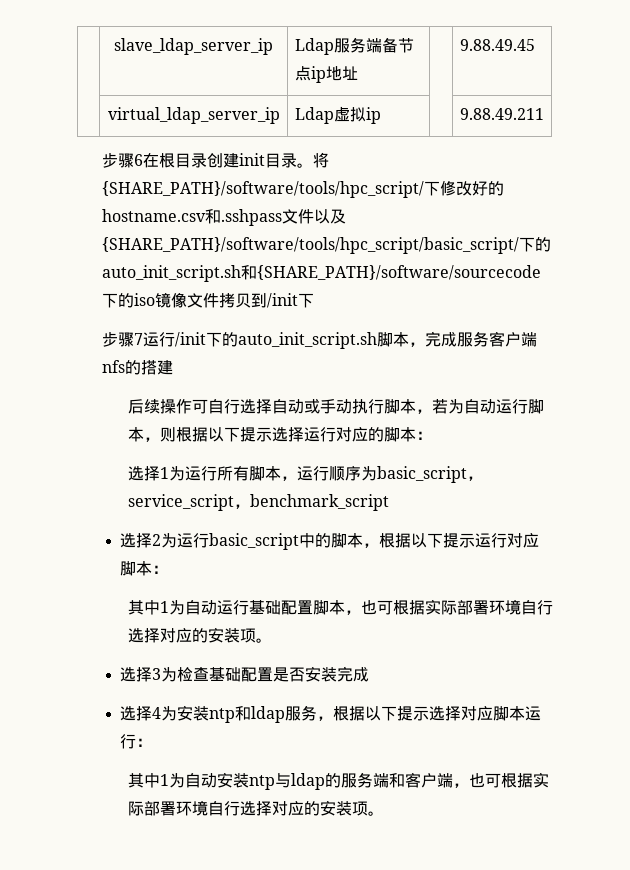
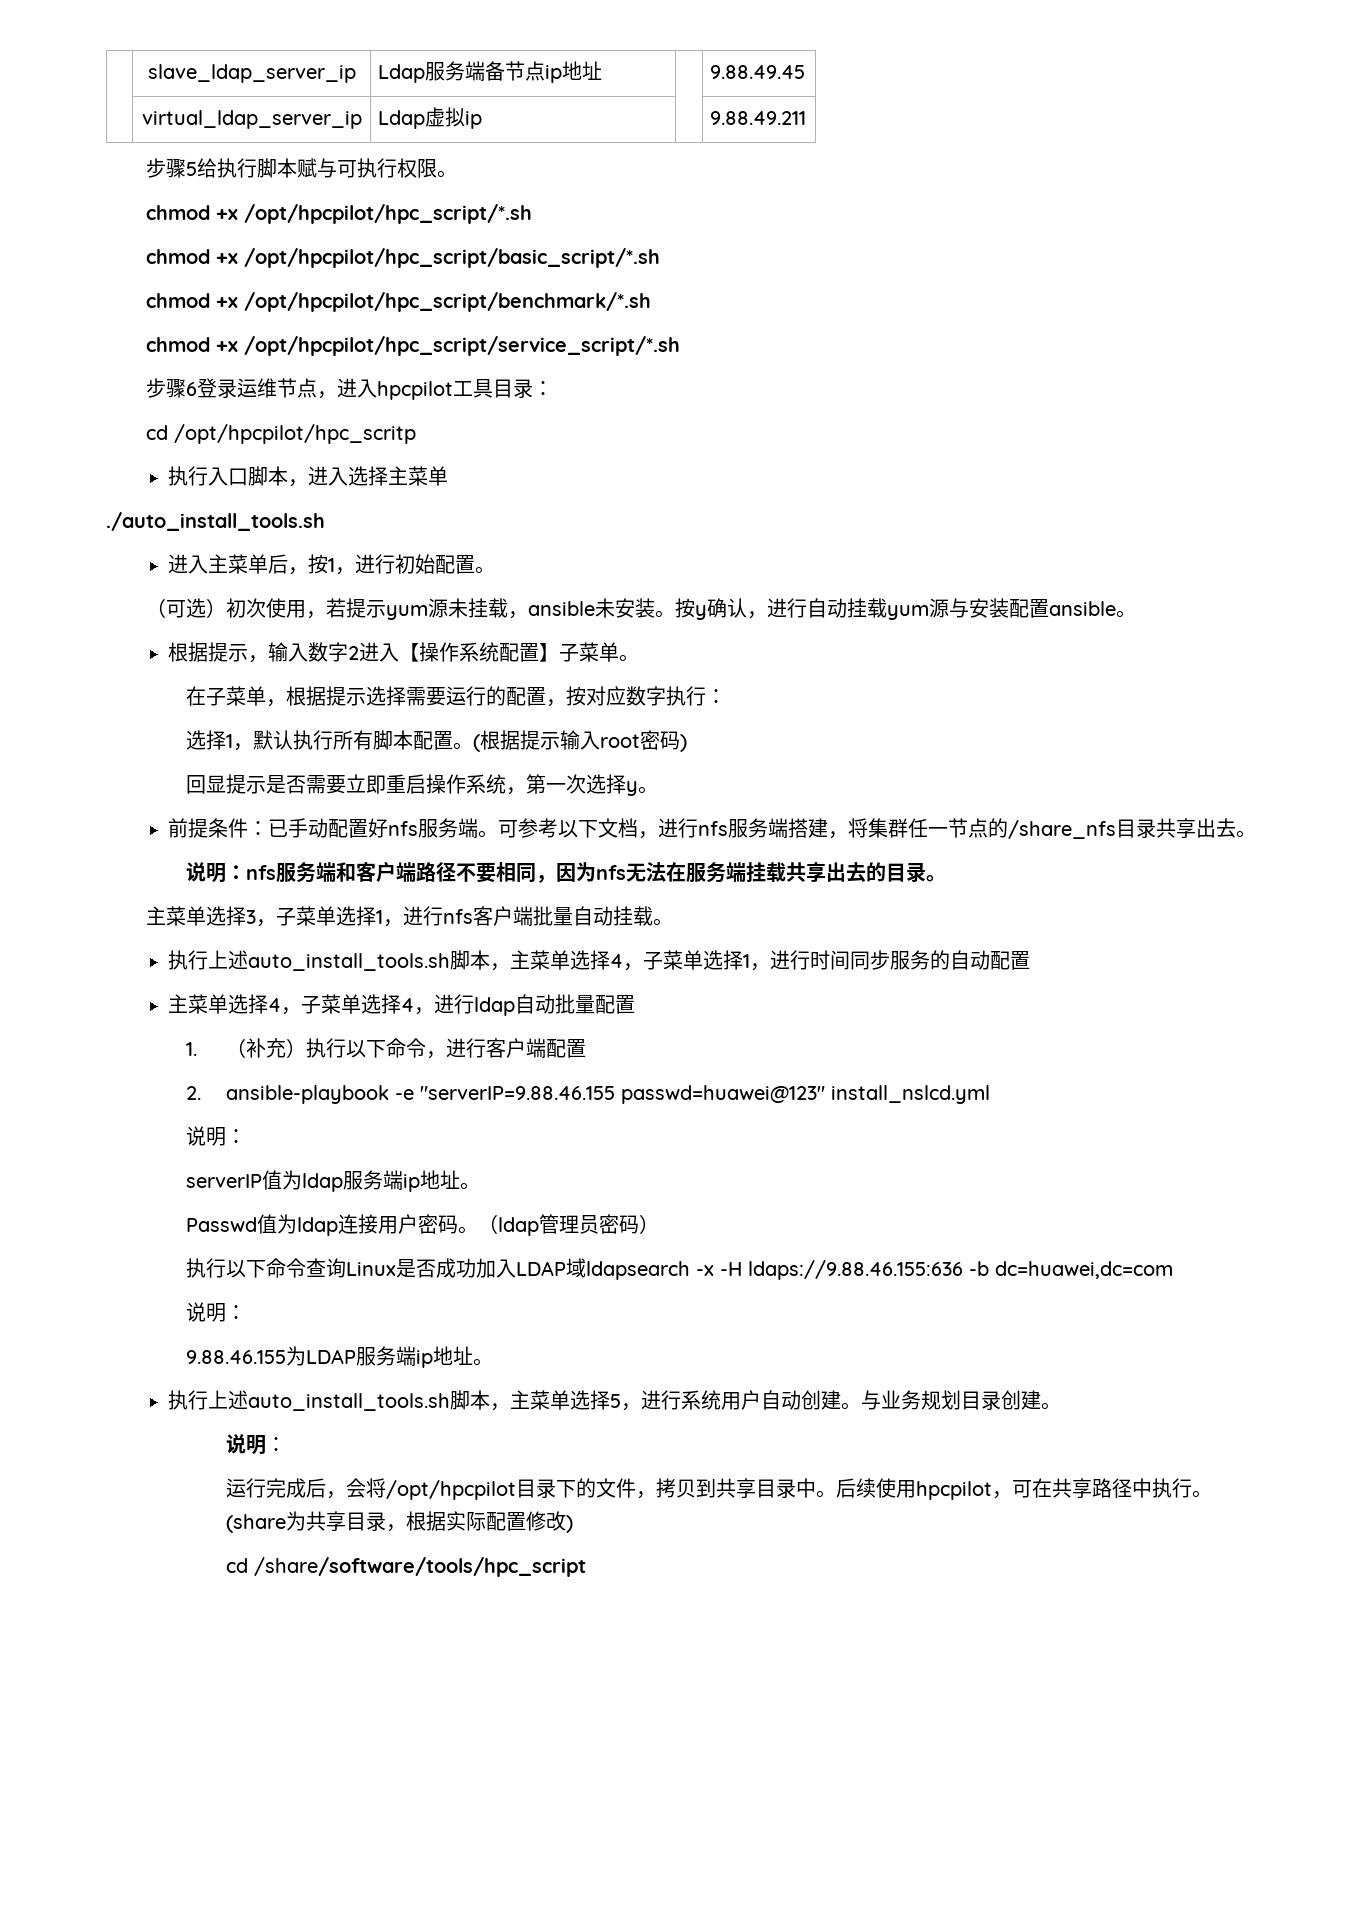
[134,152,330,168] [102,180,505,198] [102,209,347,226] [102,237,552,254] [102,265,542,282] [102,292,315,308] [102,331,538,349] [102,360,174,375] [127,399,544,414] [127,427,416,442] 6在根目录创建init目录。将{SHARE_PATH}/software/tools/hpc_script/下修改好的hostname.csv和.sshpass文件以及{SHARE_PATH}/software/tools/hpc_script/basic_script/下的auto_init_script.sh和{SHARE_PATH}/software/sourcecode下的iso镜像文件拷贝到/init下 // 步骤7运行/init下的auto_init_script.sh脚本，完成服务客户端nfs的搭建 // 后续操作可自行选择自动或手动执行脚本，若为自动运行脚本，则根据以下提示选择运行对应的脚本 -> [185,158,457,178] [145,204,532,224] [145,248,660,268] [145,292,651,312] [145,336,680,356] [145,378,553,400] [145,424,416,444] [167,466,448,487] [106,512,325,531] [167,554,495,575] [145,598,1136,620] [167,642,639,663] [185,686,706,707] 5给执行脚本赋与可执行权限。 // chmod +x /opt/hpcpilot/hpc_script/*.sh // chmod +x /opt/hpcpilot/hpc_script/basic_script/*.sh // chmod +x /opt/hpcpilot/hpc_script/benchmark/*.sh // chmod +x /opt/hpcpilot/hpc_script/service_script/*.sh // 步骤6登录运维节点，进入hpcpilot工具目录： // cd /opt/hpcpilot/hpc_scritp // 执行入口脚本，进入选择主菜单 // ./auto_install_tools.sh // 进入主菜单后，按1，进行初始配置。 // （可选）初次使用，若提示yum源未挂载，ansible未安装。按y确认，进行自动挂载yum源与安装配置ansible。 // 根据提示，输入数字2进入【操作系统配置】子菜单。 // 在子菜单，根据提示选择需要运行的配置，按对应数字执行
[168,466,201,481] 为运 -> [232,730,313,751] ，默认执
[280,466,483,483] [127,494,389,511] [119,533,539,550] [119,561,168,576] [127,599,553,615] [127,627,272,643] [119,666,369,682] [119,705,541,723] [119,734,152,749] [127,772,549,790] [127,800,384,816] ，运行顺序为basic_script，service_script，benchmark_script // 选择2为运行basic_script中的脚本，根据以下提示运行对应脚本： // 其中1为自动运行基础配置脚本，也可根据实际部署环境自行选择对应的安装项。 // 选择3为检查基础配置是否安装完成 // 选择4为安装ntp和ldap服务，根据以下提示选择对应脚本运行： // 其中1为自动安装ntp与ldap的服务端和客户端，也可根据实际部署环境自行选择对应的安装项。 -> [412,730,687,752] [185,774,658,796] [167,818,1256,839] [185,861,946,883] [145,906,673,927] [167,950,1030,971] [167,994,635,1016] [185,1038,586,1059] [185,1085,990,1104] [185,1126,246,1146] [185,1170,480,1192] [185,1214,659,1236] [185,1258,1173,1280] [185,1302,246,1322] [185,1346,493,1368] [167,1390,1061,1411] [225,1434,286,1455] [225,1478,1212,1500] [225,1511,573,1533] [225,1557,586,1577] 配置。(根据提示输入root密码) // 回显提示是否需要立即重启操作系统，第一次选择y。 // 前提条件：已手动配置好nfs服务端。可参考以下文档，进行nfs服务端搭建，将集群任一节点的/share_nfs目录共享出去。 // 说明：nfs服务端和客户端路径不要相同，因为nfs无法在服务端挂载共享出去的目录。 // 主菜单选择3，子菜单选择1，进行nfs客户端批量自动挂载。 // 执行上述auto_install_tools.sh脚本，主菜单选择4，子菜单选择1，进行时间同步服务的自动配置 // 主菜单选择4，子菜单选择4，进行ldap自动批量配置 // 1.（补充）执行以下命令，进行客户端配置 // 2. ansible-playbook -e "serverIP=9.88.46.155 passwd=huawei@123" install_nslcd.yml // 说明： // serverIP值为ldap服务端ip地址。 // Passwd值为ldap连接用户密码。（ldap管理员密码） // 执行以下命令查询Linux是否成功加入LDAP域ldapsearch -x -H ldaps://9.88.46.155:636 -b dc=huawei,dc=com // 说明： // 9.88.46.155为LDAP服务端ip地址。 // 执行上述auto_install_tools.sh脚本，主菜单选择5，进行系统用户自动创建。与业务规划目录创建。 // 说明： // 运行完成后，会将/opt/hpcpilot目录下的文件，拷贝到共享目录中。后续使用hpcpilot，可在共享路径中执行。(share为共享目录，根据实际配置修改) // cd /share/software/tools/hpc_script

